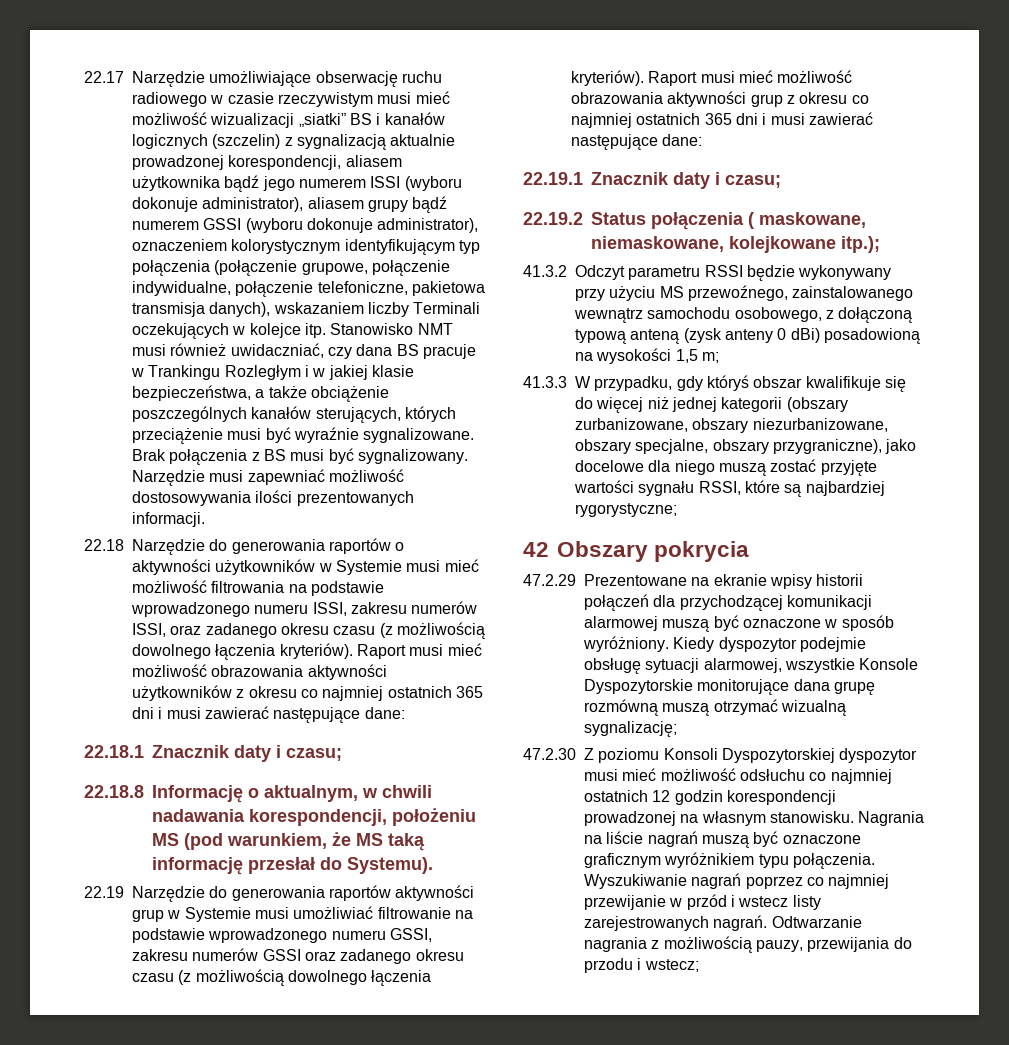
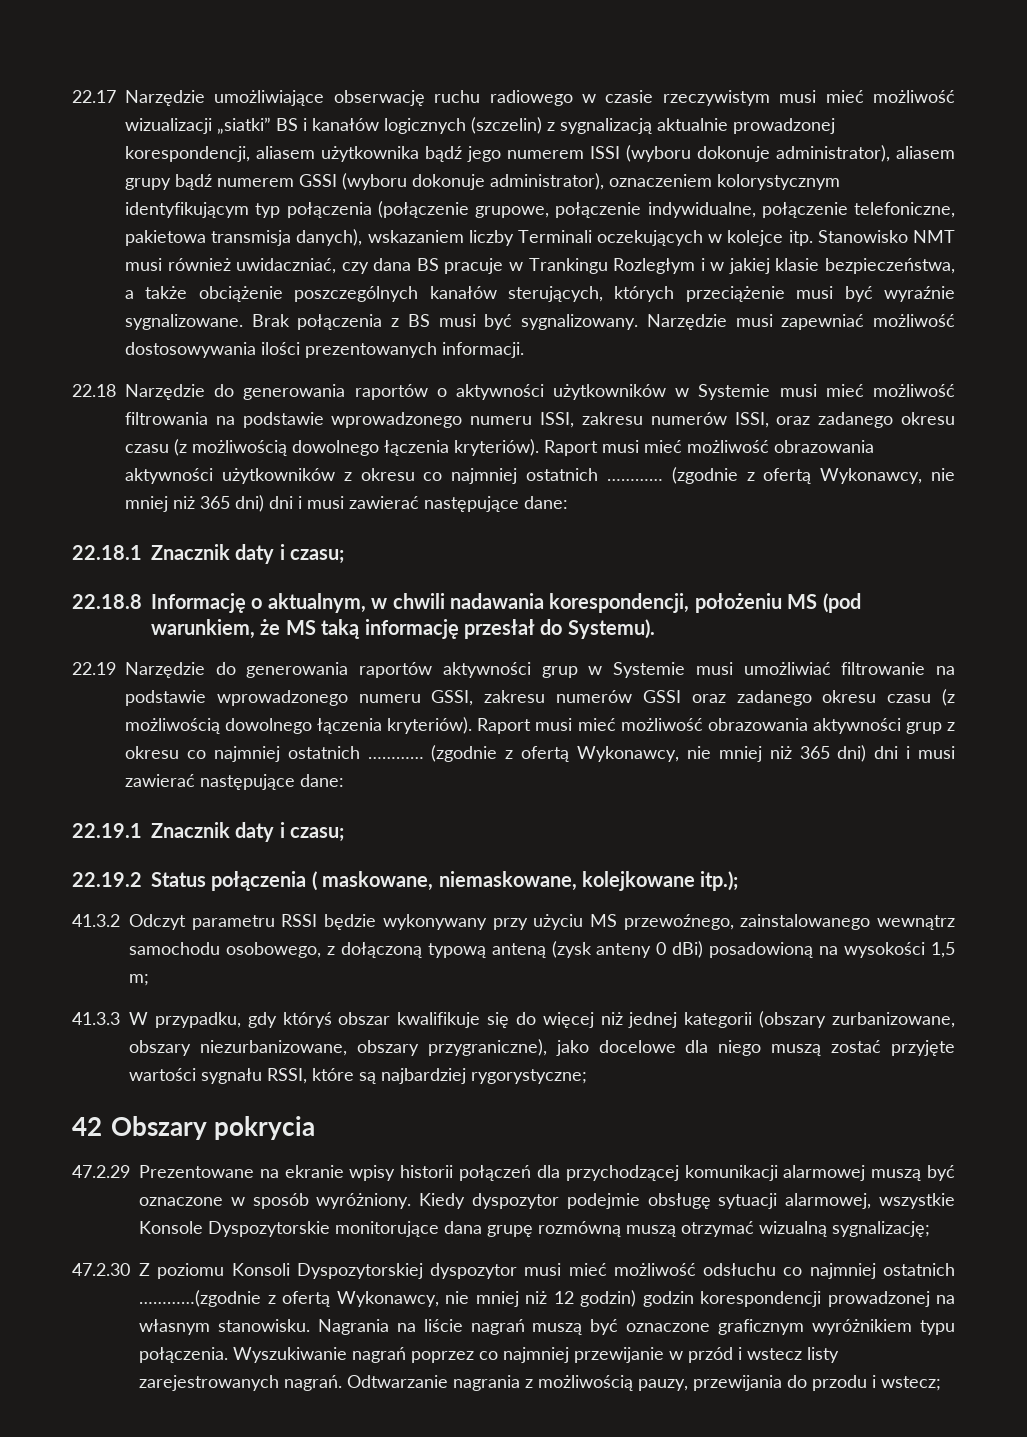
[455,686,483,698] 365 -> [606,467,956,484] [125,495,264,512] ………… (zgodnie z ofertą Wykonawcy, nie mniej niż 365 dni)
[704,113,732,125] 365 -> [367,745,867,762] ………… (zgodnie z ofertą Wykonawcy, nie mniej niż 365 dni)
[635,439,769,454] specjalne, obszary -> (419, 1048) none
[652,790,671,802] 12 -> [139,1290,636,1307] …………(zgodnie z ofertą Wykonawcy, nie mniej niż 12 godzin)

